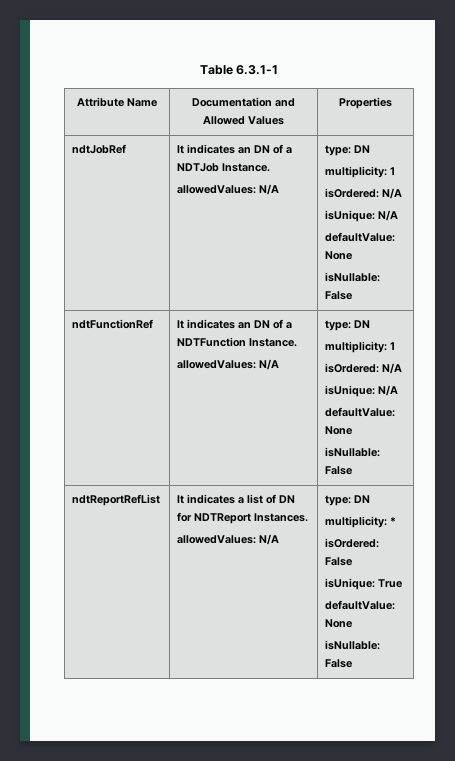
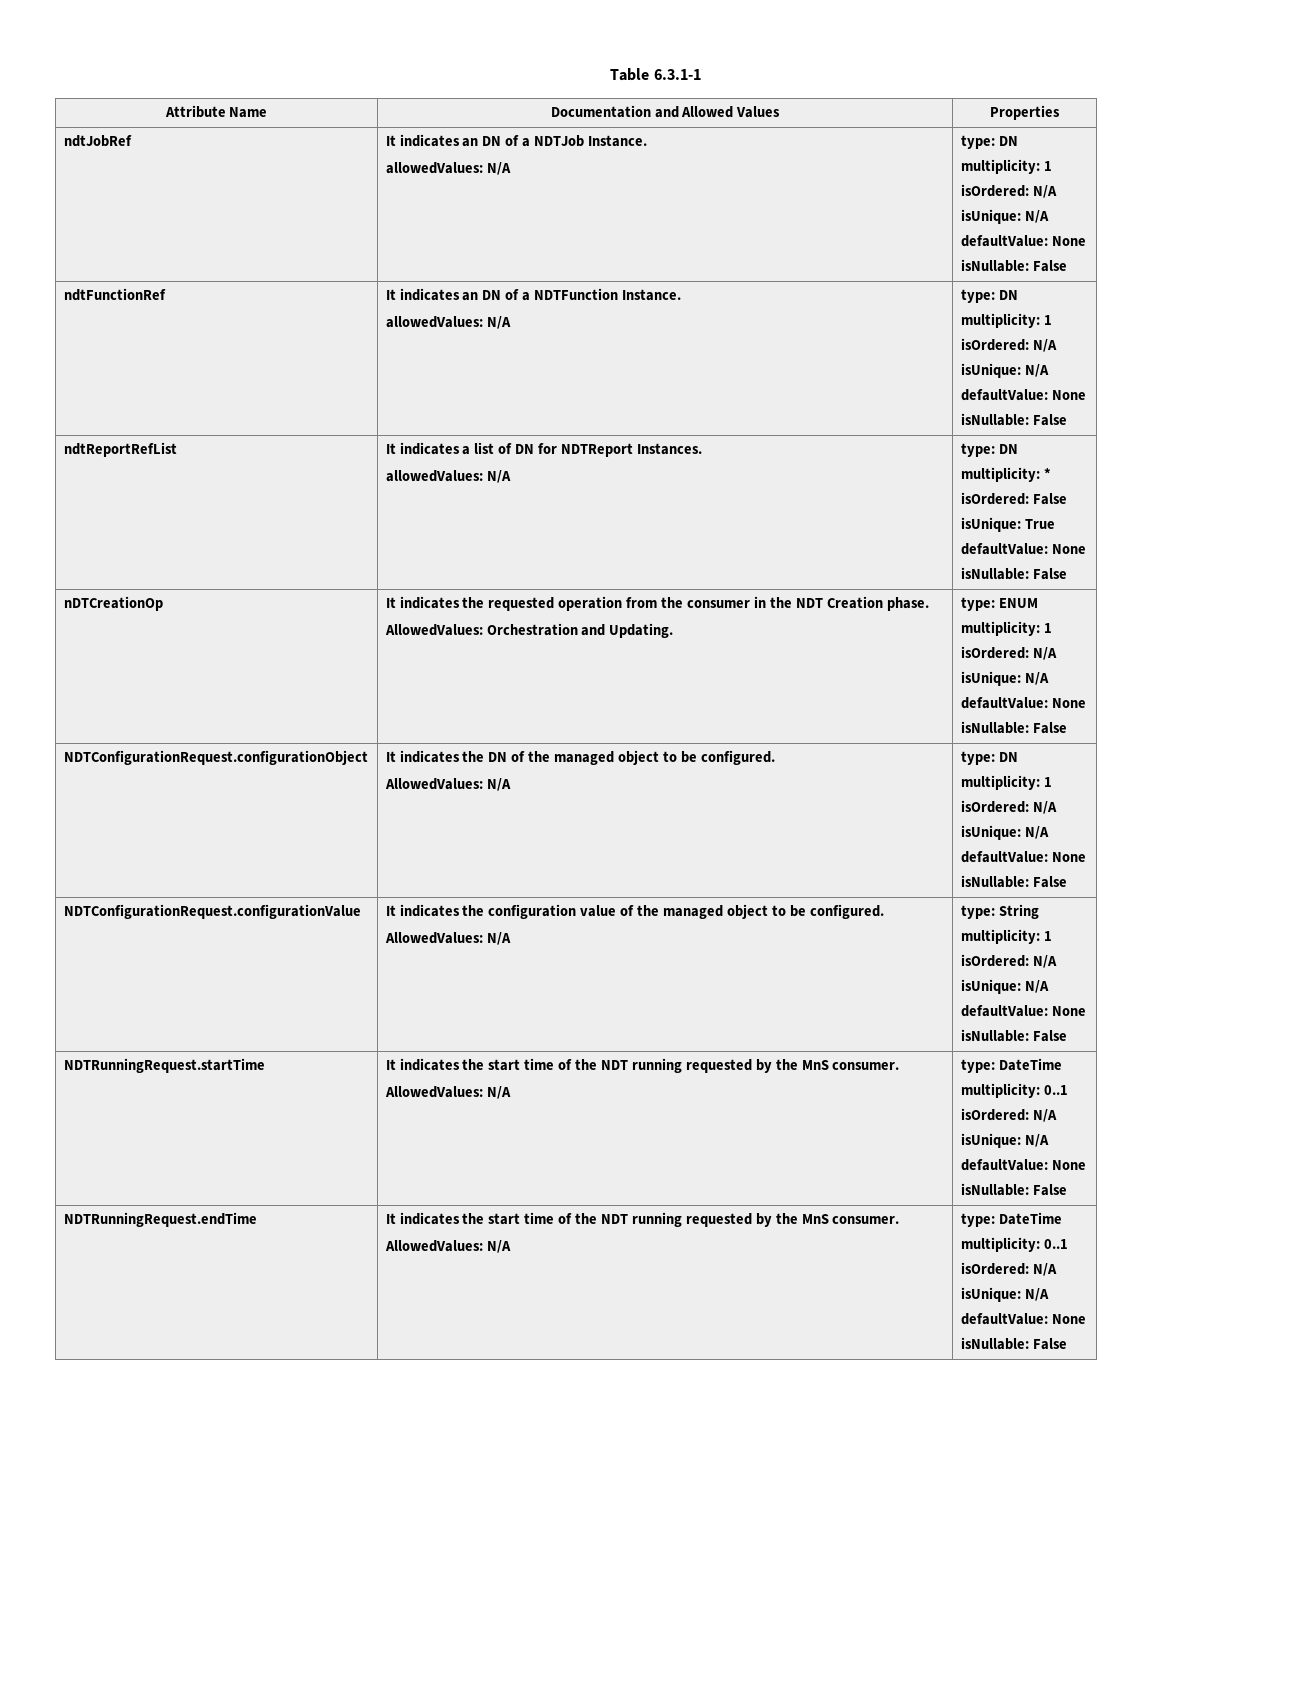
(353, 663) none -> [63,596,163,611] [385,596,929,611] [384,623,674,638] [960,597,1038,611] [960,621,1052,636] [960,646,1057,660] [960,671,1049,686] [960,697,1086,709] [960,721,1067,734] [63,750,368,765] [385,750,775,765] [384,778,511,791] [960,751,1018,765] [960,775,1052,790] [960,800,1057,814] [960,825,1049,840] [960,851,1086,863] [960,875,1067,888] [63,904,361,919] [385,904,884,919] [384,932,511,945] [960,904,1039,919] [960,929,1052,944] [960,954,1057,968] [960,979,1049,994] [960,1005,1086,1017] [960,1029,1067,1042] [63,1058,265,1073] [385,1058,900,1073] [384,1086,511,1099] [960,1058,1062,1073] [960,1083,1068,1098] [960,1108,1057,1122] [960,1133,1049,1148] [960,1159,1086,1171] [960,1183,1067,1196] [63,1212,257,1227] [385,1212,900,1227] [384,1240,511,1253] [960,1212,1062,1227] [960,1237,1068,1252] [960,1262,1057,1276] [960,1287,1049,1302] [960,1313,1086,1325] [960,1337,1067,1350] // nDTCreationOp | It indicates the requested operation from the consumer in the NDT Creation phase. // AllowedValues: Orchestration and Updating. | type: ENUM // multiplicity: 1 // isOrdered: N/A // isUnique: N/A // defaultValue: None // isNullable: False // NDTConfigurationRequest.configurationObject | It indicates the DN of the managed object to be configured. // AllowedValues: N/A | type: DN // multiplicity: 1 // isOrdered: N/A // isUnique: N/A // defaultValue: None // isNullable: False // NDTConfigurationRequest.configurationValue | It indicates the configuration value of the managed object to be configured. // AllowedValues: N/A | type: String // multiplicity: 1 // isOrdered: N/A // isUnique: N/A // defaultValue: None // isNullable: False // NDTRunningRequest.startTime | It indicates the start time of the NDT running requested by the MnS consumer. // AllowedValues: N/A | type: DateTime // multiplicity: 0..1 // isOrdered: N/A // isUnique: N/A // defaultValue: None // isNullable: False // NDTRunningRequest.endTime | It indicates the start time of the NDT running requested by the MnS consumer. // AllowedValues: N/A | type: DateTime // multiplicity: 0..1 // isOrdered: N/A // isUnique: N/A // defaultValue: None // isNullable: False

